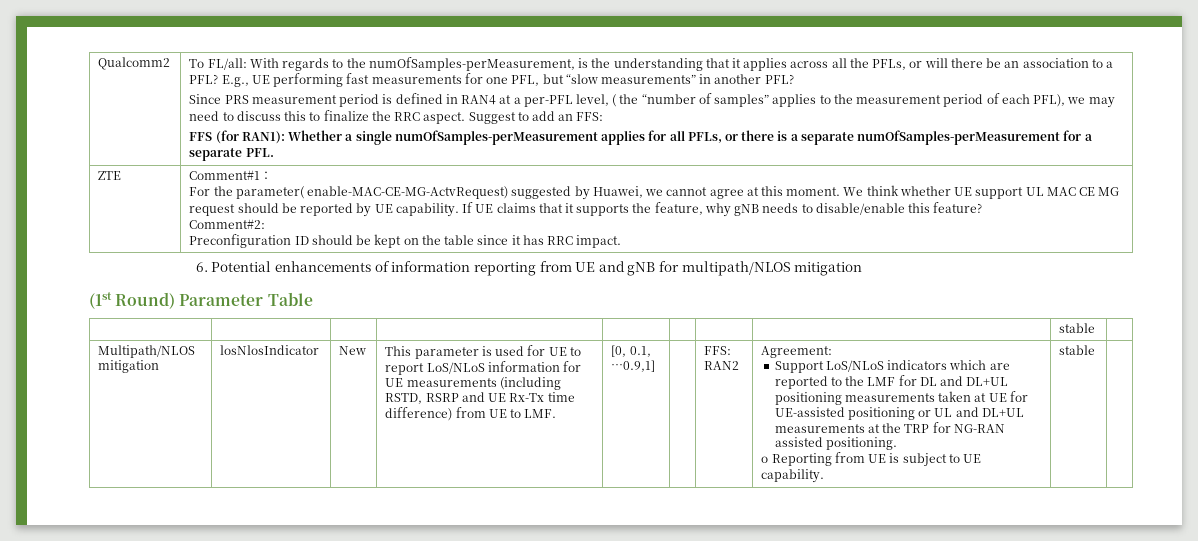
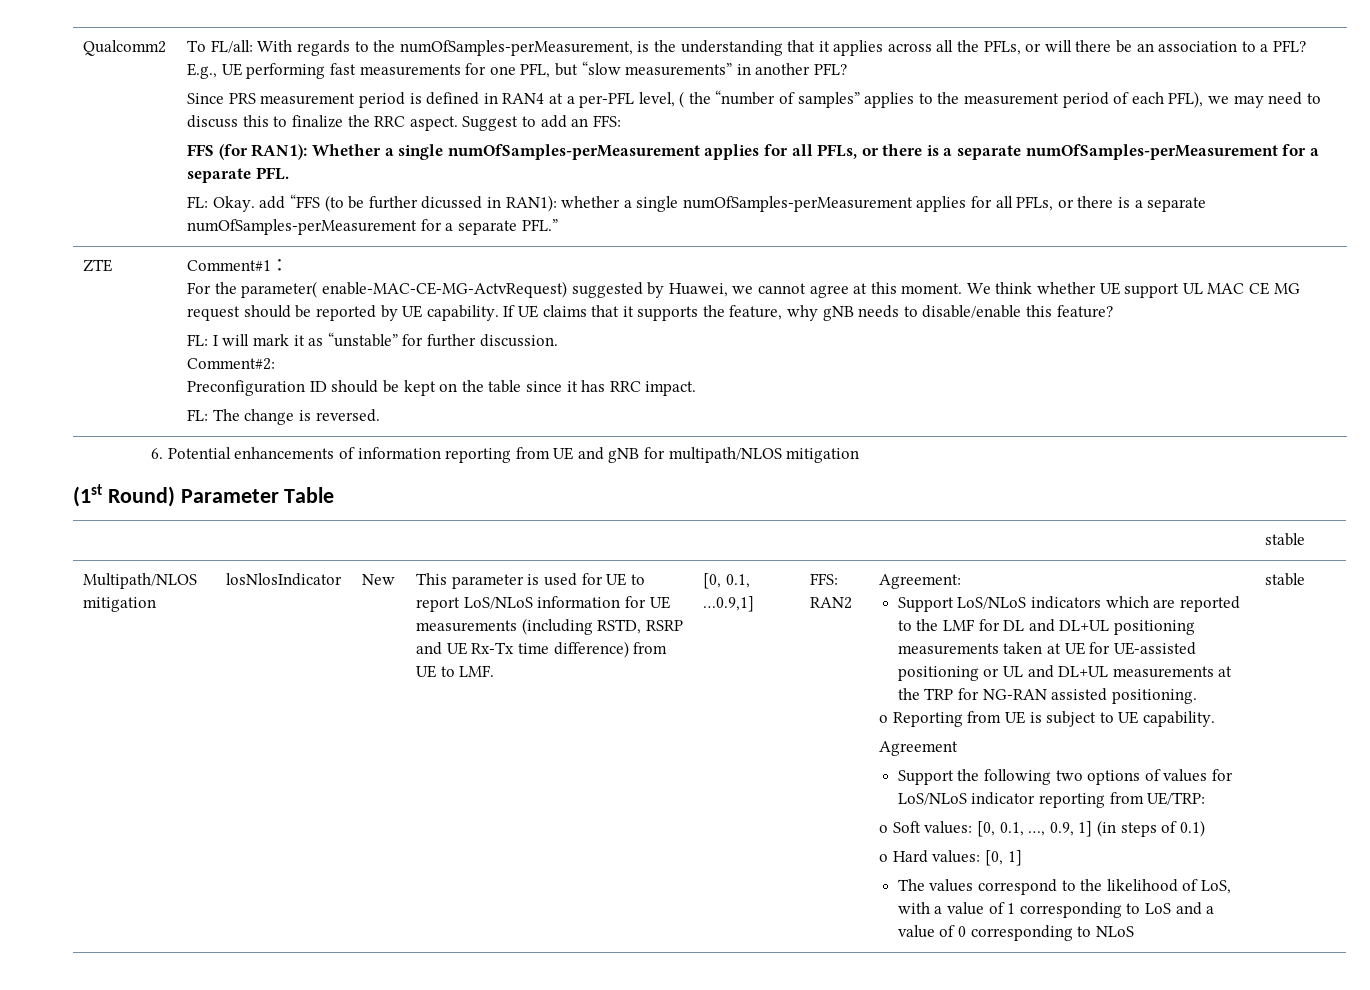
(274, 152) none -> [187,194,1207,212] [187,219,558,235] // FL: Okay. add “FFS (to be further dicussed in RAN1): whether a single numOfSamples-perMeasurement applies for all PFLs, or there is a separate numOfSamples-perMeasurement for a separate PFL.”
(983, 207) none -> [187,332,558,347] // FL: I will mark it as “unstable” for further discussion.
(622, 241) none -> [187,409,380,425] // FL: The change is reversed.
(825, 476) none -> [879,741,959,756] [897,769,1234,785] [897,792,1206,808] [879,820,1205,837] [879,850,1022,866] [897,879,1232,895] [897,902,1215,918] [897,925,1134,941] // Agreement // Support the following two options of values for LoS/NLoS indicator reporting from UE/TRP: // o Soft values: [0, 0.1, …, 0.9, 1] (in steps of 0.1) // o Hard values: [0, 1] // The values correspond to the likelihood of LoS, with a value of 1 corresponding to LoS and a value of 0 corresponding to NLoS

